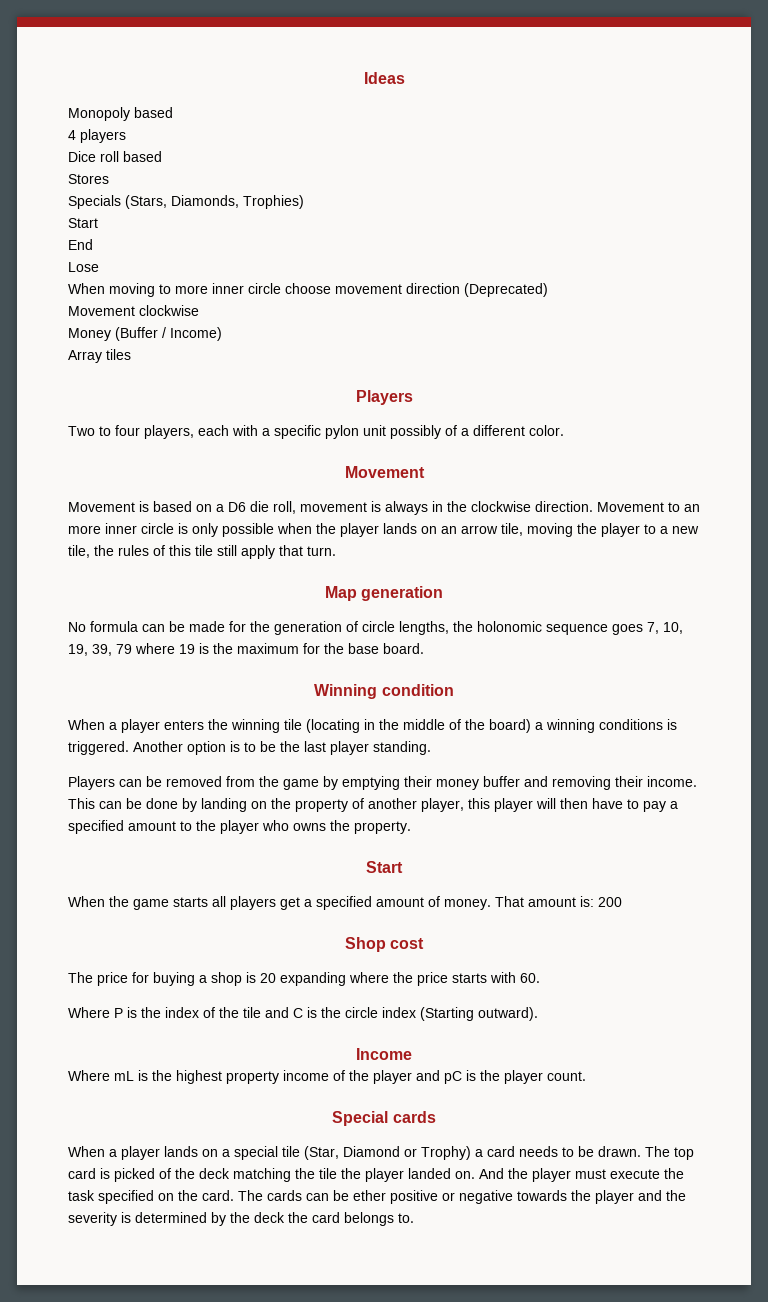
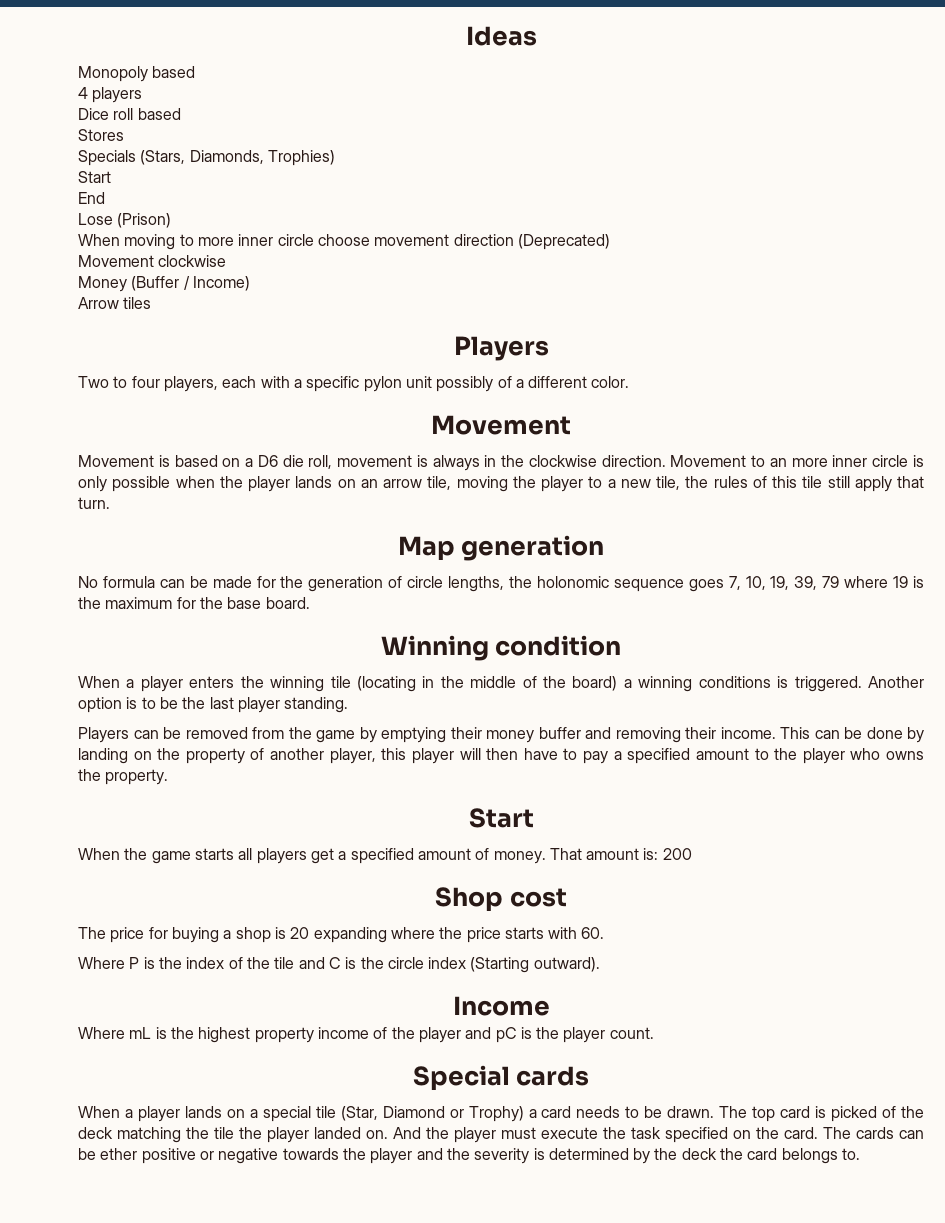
(99, 267) none -> [117,213,172,228] (Prison)
[68,350,102,363] Array -> [78,297,119,309] Arrow

